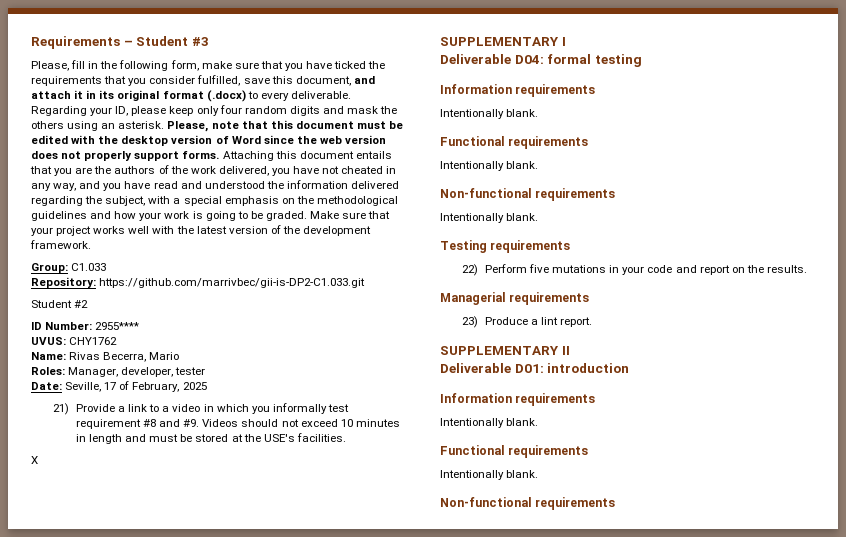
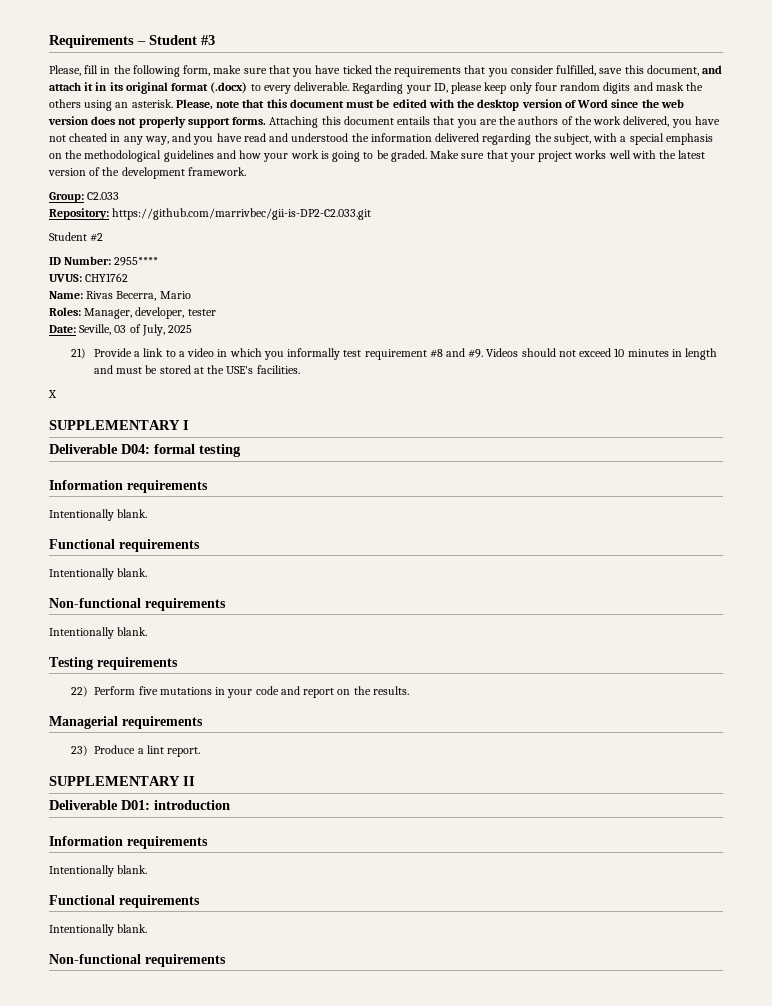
[71,263,107,271] C1.033 -> [87,192,120,200] C2.033
[99,278,366,288] https://github.com/marrivbec/gii-is-DP2-C1.033.git -> [112,208,372,220] https://github.com/marrivbec/gii-is-DP2-C2.033.git
[104,381,180,392] 17 of February, -> [114,324,165,336] 03 of July,

